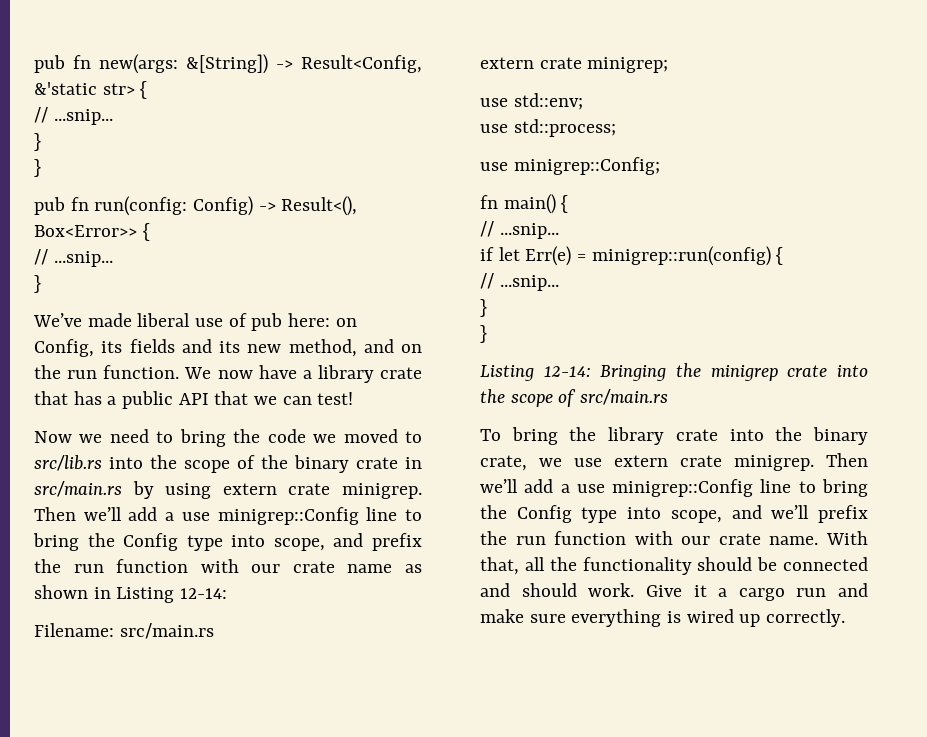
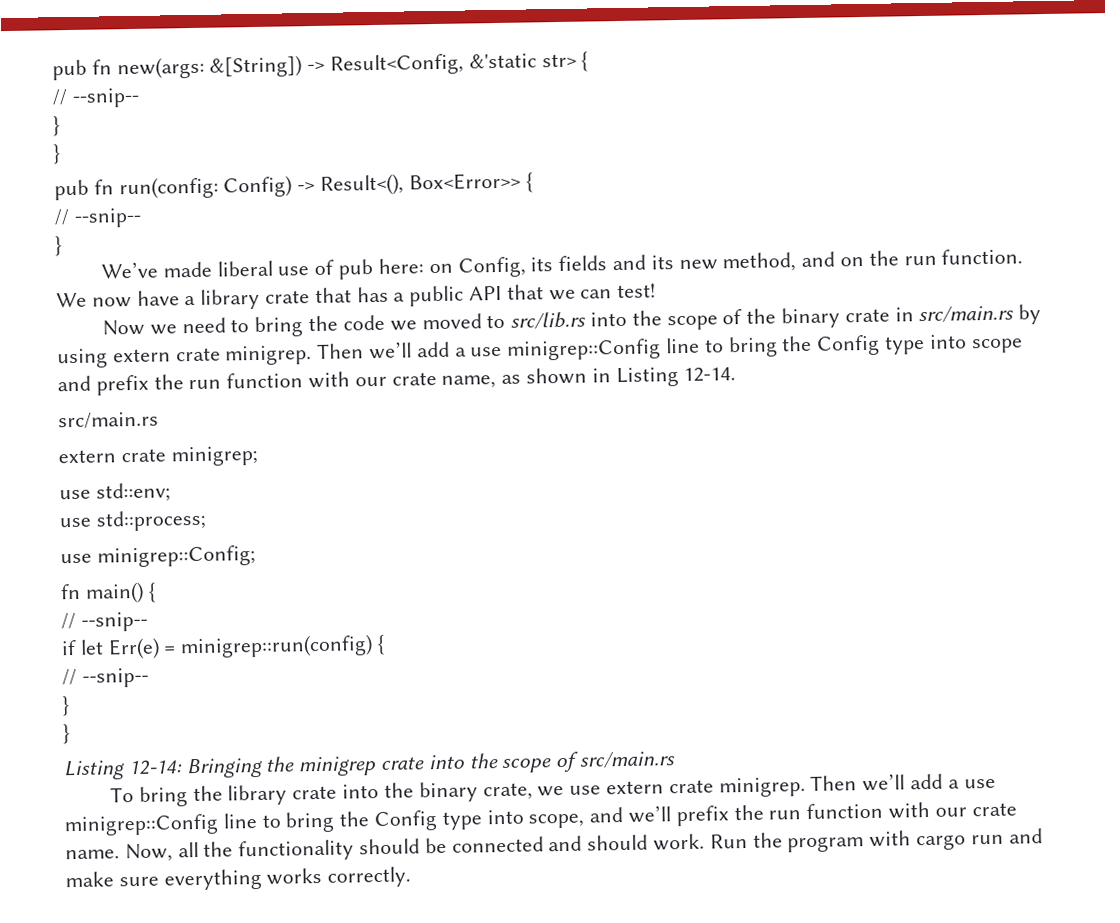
[53,109,113,125] ...snip... -> [71,87,140,108] --snip--
[53,251,113,267] ...snip... -> [73,207,142,228] --snip--
[273,538,325,551] scope, -> [971,338,1023,354] scope
[347,564,393,573] name -> [441,375,497,389] name,
[180,588,228,599] [34,623,114,637] 12-14: // Filename: -> [683,367,737,382] 12-14. //
[499,223,559,239] ...snip... -> [80,611,148,632] --snip--
[499,275,559,291] ...snip... -> [81,667,149,688] --snip--
[826,531,868,545] [480,557,519,575] With that, -> [124,843,173,863] Now,
[645,585,728,597] Give it a -> [709,830,912,853] Run the program with
[667,609,761,627] is wired up -> [266,867,323,885] works

